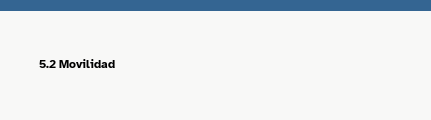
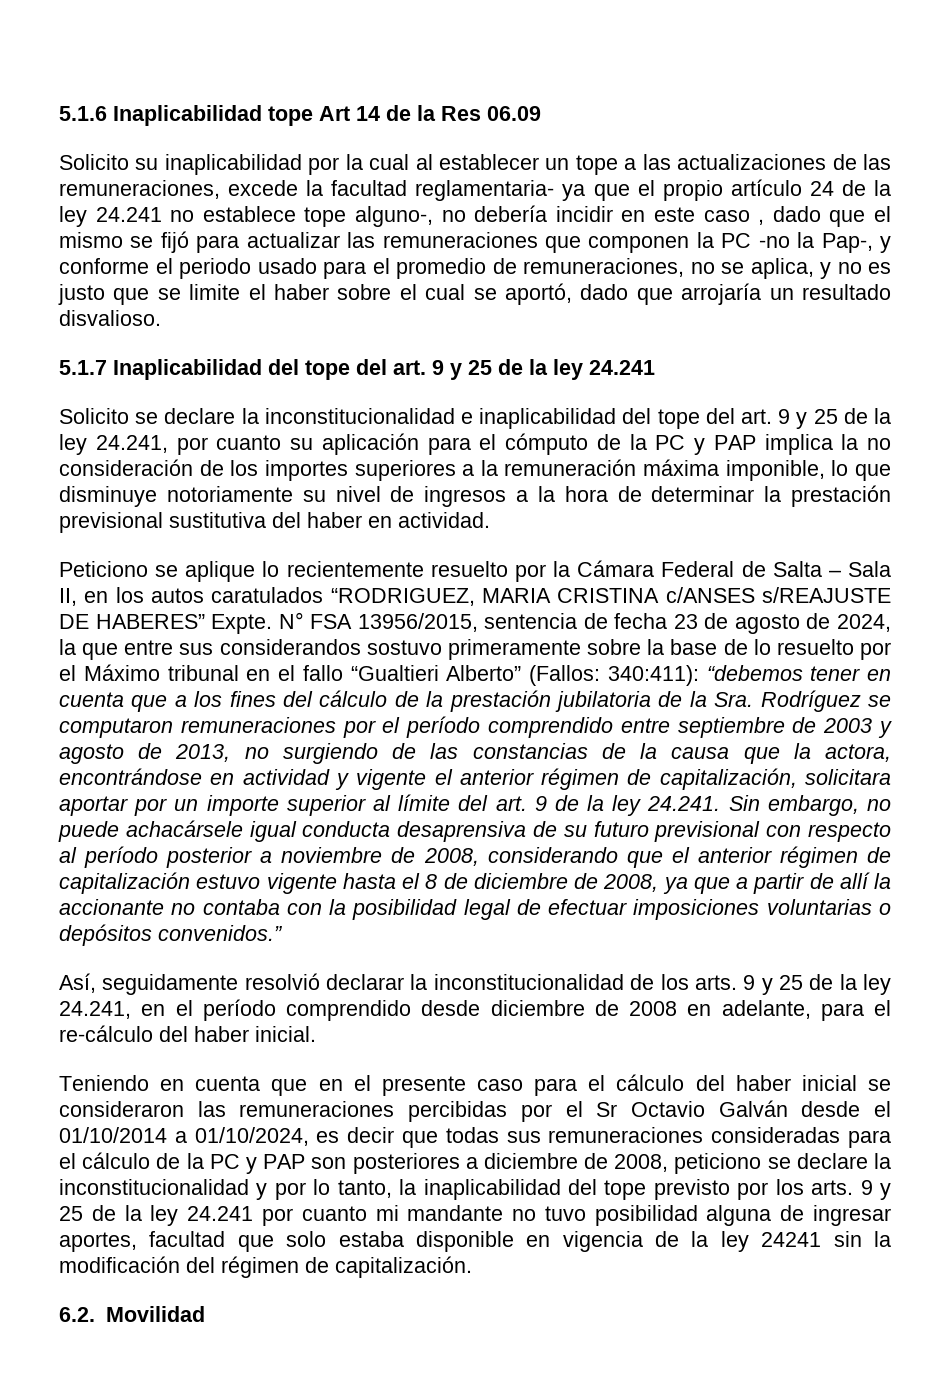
[39,60,56,68] 5.2 -> [59,105,541,126] [59,154,892,175] [59,179,892,201] [59,205,892,227] [59,231,892,253] [59,258,891,279] [58,283,891,305] [59,310,161,326] [59,359,655,380] [59,408,892,429] [59,433,891,455] [59,459,891,481] [59,485,891,507] [59,512,490,533] [59,560,892,582] [59,587,891,606] [59,612,892,634] [59,639,892,660] [59,664,891,686] [59,690,891,712] [59,716,892,738] [59,743,892,764] [59,768,891,790] [59,794,891,816] [58,820,891,842] [59,846,892,868] [59,872,891,894] [59,899,891,920] [59,924,282,946] [59,973,892,995] [59,999,891,1021] [59,1025,316,1042] [59,1074,891,1096] [59,1100,892,1122] [59,1127,891,1148] [59,1152,891,1174] [59,1179,892,1200] [59,1205,892,1226] [59,1231,891,1252] [59,1256,472,1278] [59,1307,95,1322] 5.1.6 Inaplicabilidad tope Art 14 de la Res 06.09 // Solicito su inaplicabilidad por la cual al establecer un tope a las actualizaciones de las remuneraciones, excede la facultad reglamentaria- ya que el propio artículo 24 de la ley 24.241 no establece tope alguno-, no debería incidir en este caso , dado que el mismo se fijó para actualizar las remuneraciones que componen la PC -no la Pap-, y conforme el periodo usado para el promedio de remuneraciones, no se aplica, y no es justo que se limite el haber sobre el cual se aportó, dado que arrojaría un resultado disvalioso. // 5.1.7 Inaplicabilidad del tope del art. 9 y 25 de la ley 24.241 // Solicito se declare la inconstitucionalidad e inaplicabilidad del tope del art. 9 y 25 de la ley 24.241, por cuanto su aplicación para el cómputo de la PC y PAP implica la no consideración de los importes superiores a la remuneración máxima imponible, lo que disminuye notoriamente su nivel de ingresos a la hora de determinar la prestación previsional sustitutiva del haber en actividad. // Peticiono se aplique lo recientemente resuelto por la Cámara Federal de Salta – Sala II, en los autos caratulados “RODRIGUEZ, MARIA CRISTINA c/ANSES s/REAJUSTE DE HABERES” Expte. N° FSA 13956/2015, sentencia de fecha 23 de agosto de 2024, la que entre sus considerandos sostuvo primeramente sobre la base de lo resuelto por el Máximo tribunal en el fallo “Gualtieri Alberto” (Fallos: 340:411): “debemos tener en cuenta que a los fines del cálculo de la prestación jubilatoria de la Sra. Rodríguez se computaron remuneraciones por el período comprendido entre septiembre de 2003 y agosto de 2013, no surgiendo de las constancias de la causa que la actora, encontrándose en actividad y vigente el anterior régimen de capitalización, solicitara aportar por un importe superior al límite del art. 9 de la ley 24.241. Sin embargo, no puede achacársele igual conducta desaprensiva de su futuro previsional con respecto al período posterior a noviembre de 2008, considerando que el anterior régimen de capitalización estuvo vigente hasta el 8 de diciembre de 2008, ya que a partir de allí la accionante no contaba con la posibilidad legal de efectuar imposiciones voluntarias o depósitos convenidos.” // Así, seguidamente resolvió declarar la inconstitucionalidad de los arts. 9 y 25 de la ley 24.241, en el período comprendido desde diciembre de 2008 en adelante, para el re-cálculo del haber inicial. // Teniendo en cuenta que en el presente caso para el cálculo del haber inicial se consideraron las remuneraciones percibidas por el Sr Octavio Galván desde el 01/10/2014 a 01/10/2024, es decir que todas sus remuneraciones consideradas para el cálculo de la PC y PAP son posteriores a diciembre de 2008, peticiono se declare la inconstitucionalidad y por lo tanto, la inaplicabilidad del tope previsto por los arts. 9 y 25 de la ley 24.241 por cuanto mi mandante no tuvo posibilidad alguna de ingresar aportes, facultad que solo estaba disponible en vigencia de la ley 24241 sin la modificación del régimen de capitalización. // 6.2.

